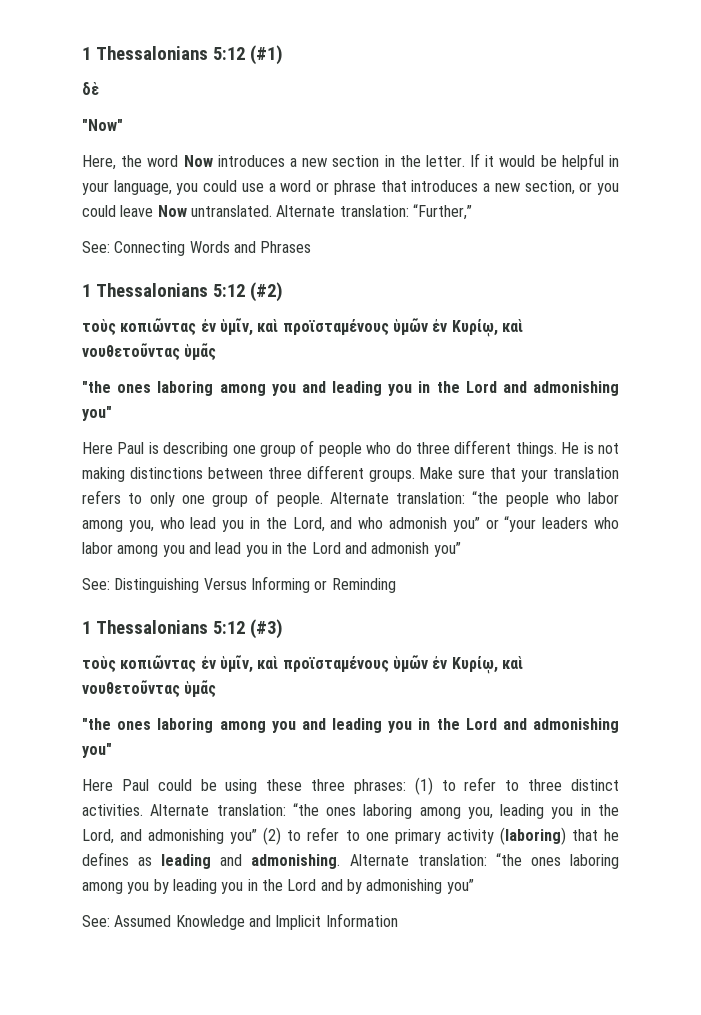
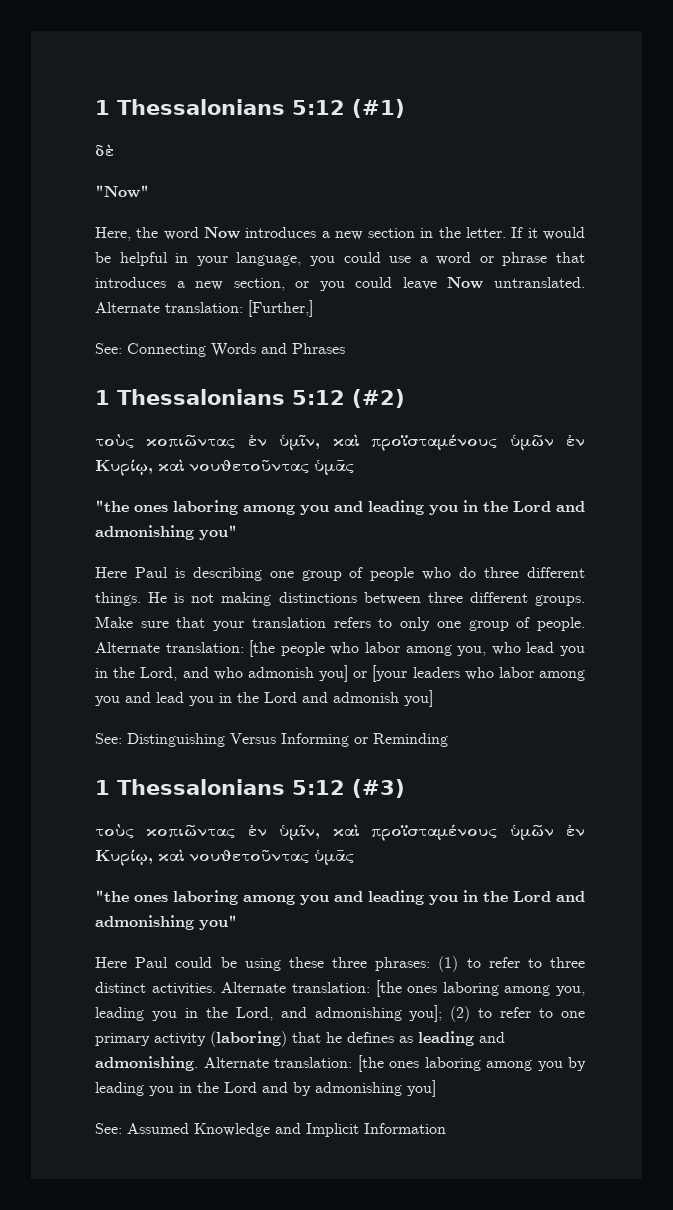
[412,204,472,220] “Further,” -> [248,300,313,317] [Further,]
[472,491,499,504] “the -> [249,640,276,657] [the
[452,516,537,532] you” or “your -> [319,665,408,682] you] or [your
[433,542,461,557] you” -> [404,690,433,707] you]
[292,803,319,816] “the -> [375,980,402,997] [the
[230,829,258,844] you” -> [409,1005,443,1022] you];
[495,853,522,866] “the -> [357,1055,384,1072] [the
[446,879,474,894] you” -> [407,1080,436,1097] you]

